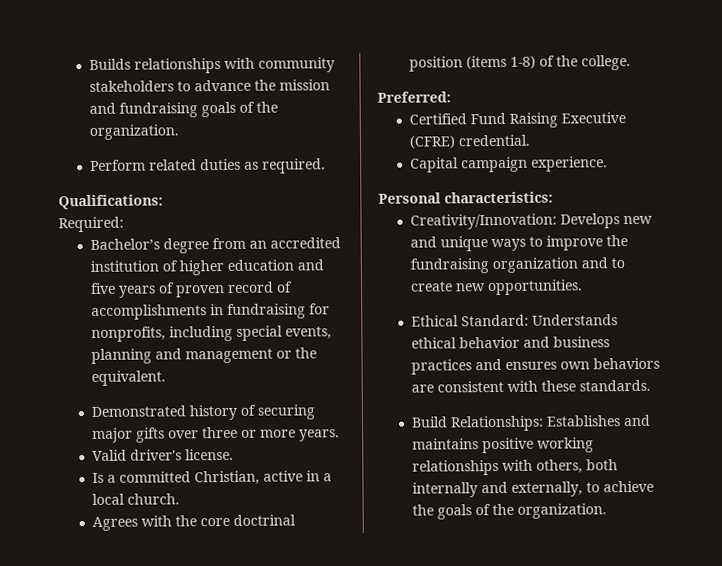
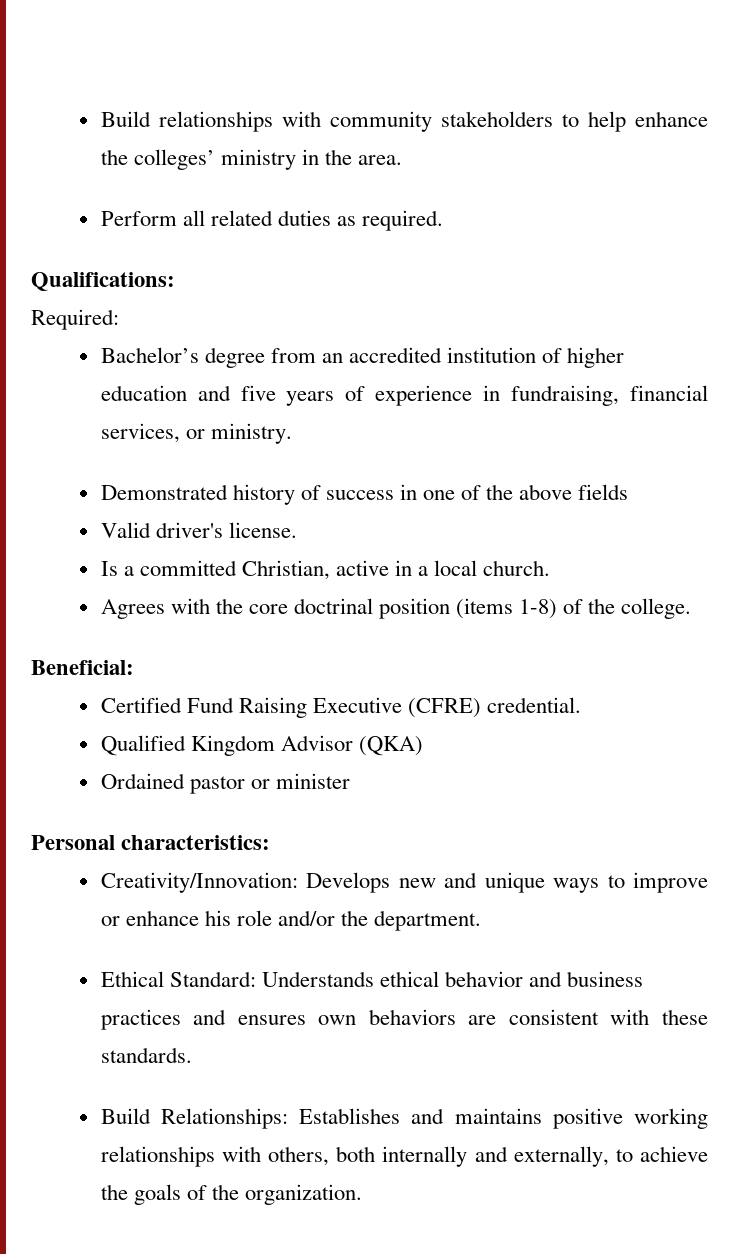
[89,58,132,70] Builds -> [100,111,151,127] Build
[194,79,331,92] [89,101,279,118] [89,124,180,140] advance the mission and fundraising goals of the organization. -> [587,111,708,132] [100,149,403,170] help enhance the colleges’ ministry in the area.
(147, 165) none -> [182,210,205,226] all
[176,281,294,298] [91,303,331,320] [91,325,333,342] [91,347,318,364] [91,370,167,386] [91,404,316,421] [92,426,341,443] proven record of accomplishments in fundraising for nonprofits, including special events, planning and management or the equivalent. // Demonstrated history of securing major gifts over three or more years. -> [375,385,708,406] [100,423,292,444] [100,484,629,505] experience in fundraising, financial services, or ministry. // Demonstrated history of success in one of the above fields
[377,91,451,103] Preferred: -> [31,660,134,675] Beneficial:
[410,156,609,173] Capital campaign experience. -> [100,735,423,756] [100,773,350,794] Qualified Kingdom Advisor (QKA) // Ordained pastor or minister
[606,235,629,247] [410,257,626,274] [410,279,584,296] the fundraising organization and to create new opportunities. -> [100,910,482,931] or enhance his role and/or the department.

